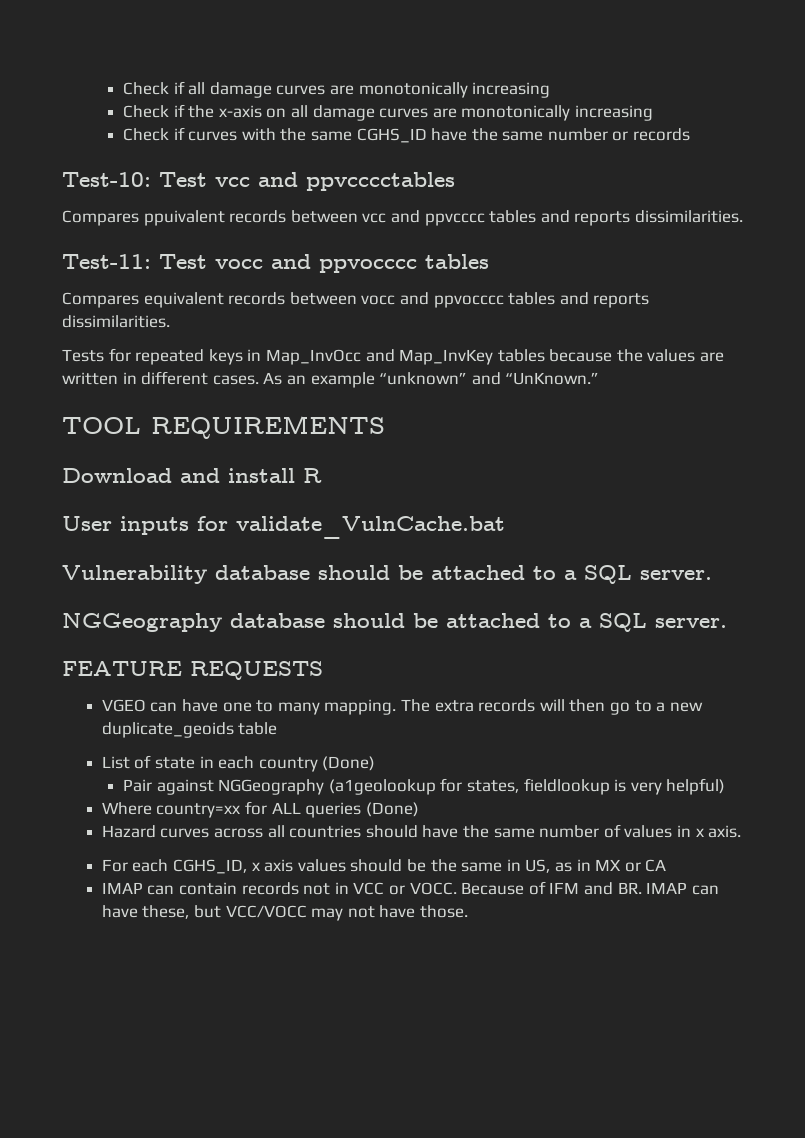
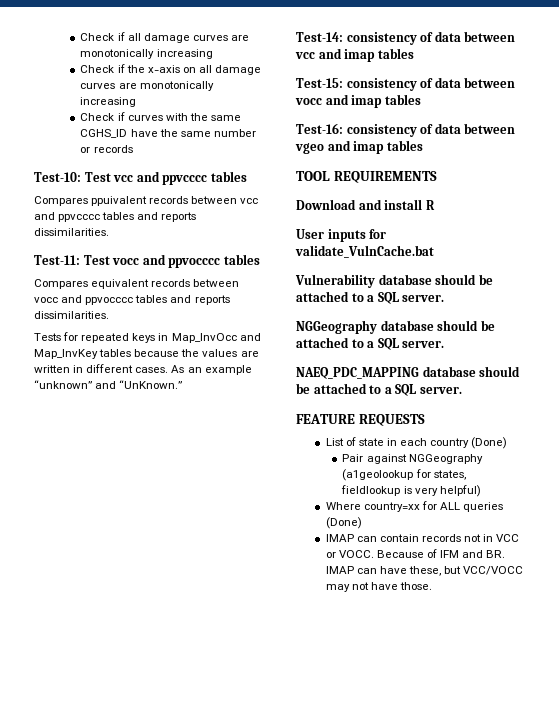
[306,172,455,191] ppvcccctables -> [162,171,247,185] ppvcccc tables
(600, 378) none -> [296,31,516,45] [295,48,414,62] [296,77,516,91] [295,94,421,108] [296,123,516,137] [295,140,423,154] // Test-14: consistency of data between vcc and imap tables // Test-15: consistency of data between vocc and imap tables // Test-16: consistency of data between vgeo and imap tables
[62,661,323,680] [101,699,703,715] [101,722,278,738] FEATURE REQUESTS // VGEO can have one to many mapping. The extra records will then go to a new duplicate_geoids table -> [296,366,521,379] [296,383,462,396] [296,414,425,426] NAEQ_PDC_MAPPING database should be attached to a SQL server. // FEATURE REQUESTS
[101,824,742,838] [101,859,667,874] // Hazard curves across all countries should have the same number of values in x axis. // For each CGHS_ID, x axis values should be the same in US, as in MX or CA -> (362, 523) none

